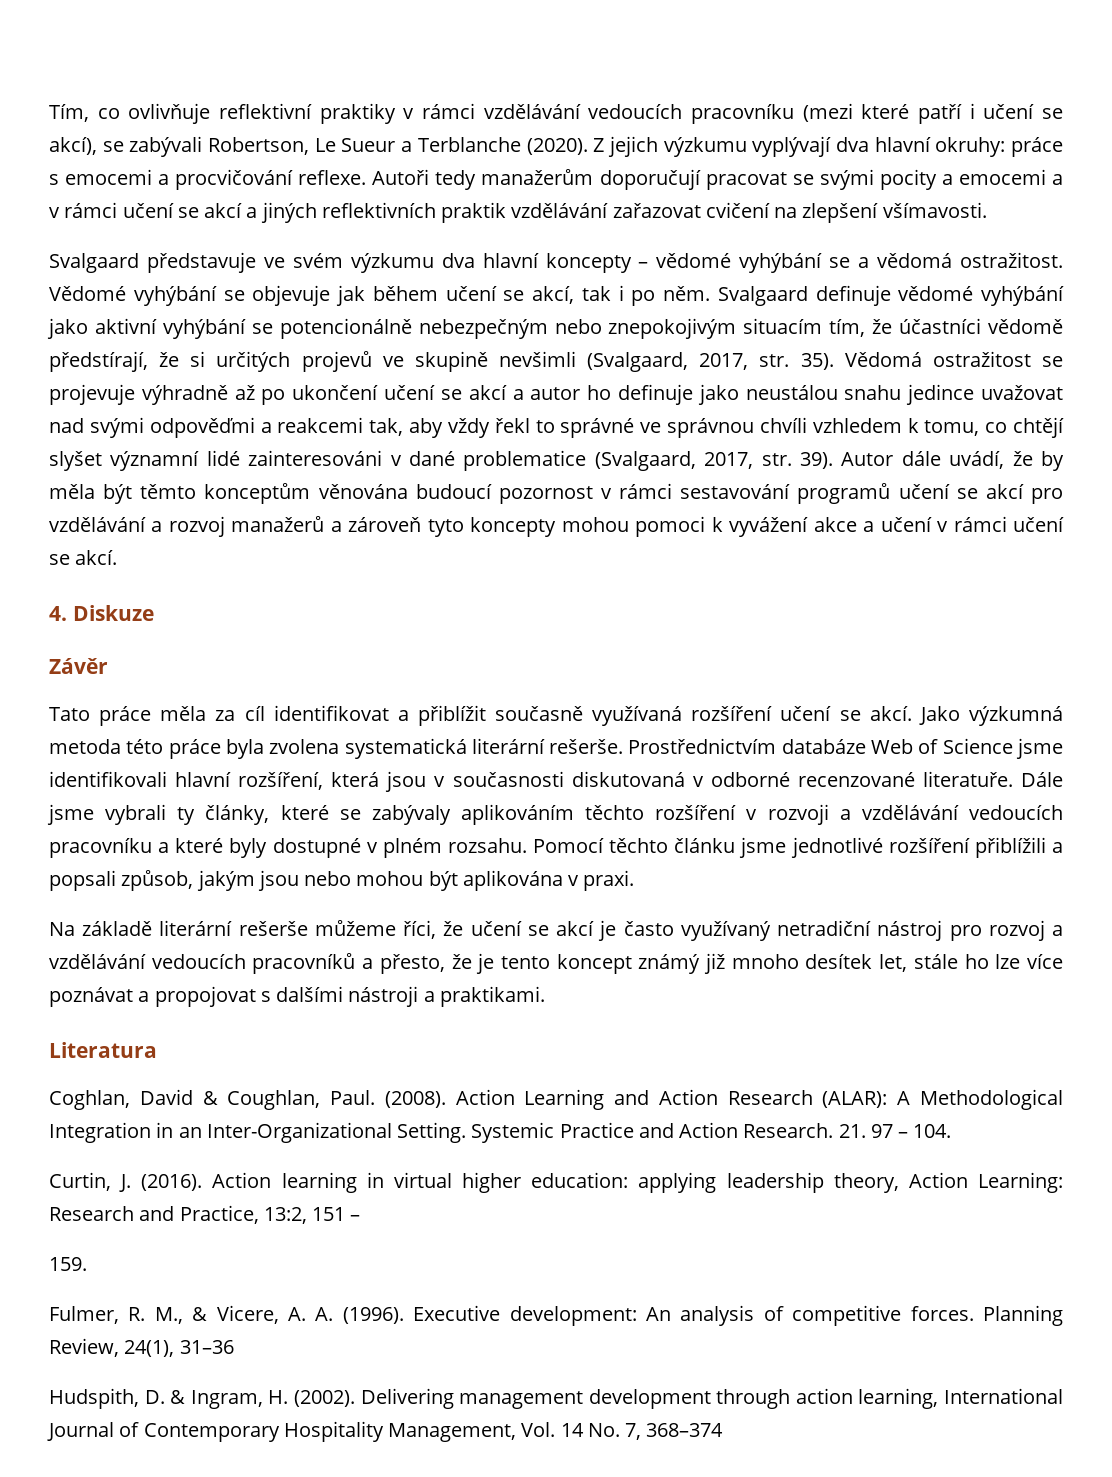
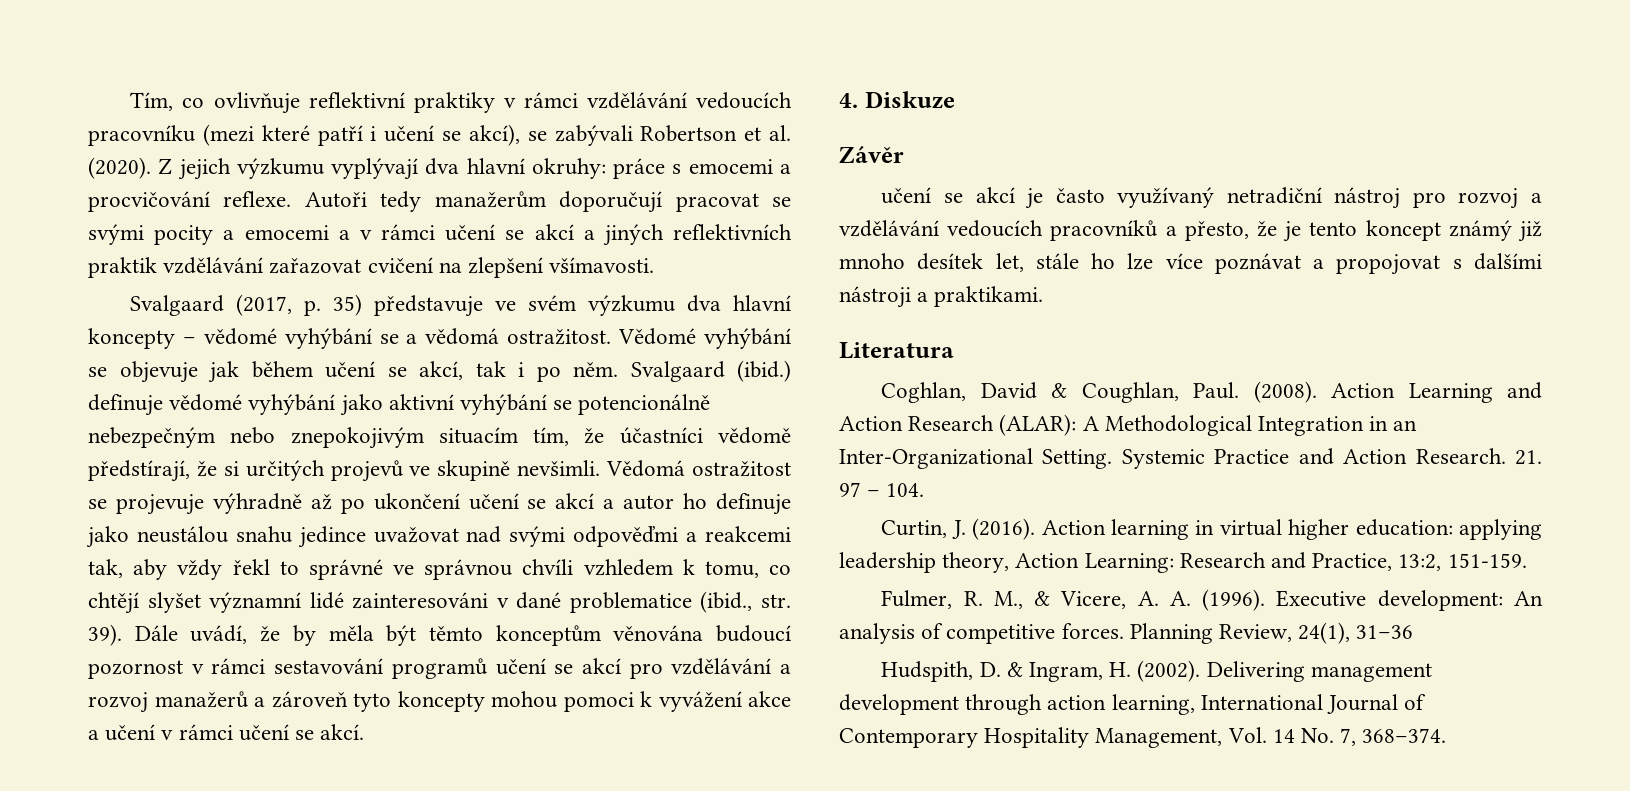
[208,137,521,155] Robertson, Le Sueur a Terblanche -> [640,125,791,142] Robertson et al.
(139, 263) none -> [236,294,363,316] (2017, p. 35)
(808, 296) none -> [737,360,791,382] (ibid.)
[499,351,834,372] nevšimli (Svalgaard, 2017, str. 35). -> [517,460,601,476] nevšimli.
[594,451,941,471] (Svalgaard, 2017, str. 39). Autor dále -> [700,591,791,613] [88,624,178,646] (ibid., str. 39). Dále
[49,705,1063,726] [49,738,1063,759] [49,771,1063,792] [47,804,1063,825] [49,837,1063,858] [49,870,635,891] [49,920,464,939] Tato práce měla za cíl identifikovat a přiblížit současně využívaná rozšíření učení se akcí. Jako výzkumná metoda této práce byla zvolena systematická literární rešerše. Prostřednictvím databáze Web of Science jsme identifikovali hlavní rozšíření, která jsou v současnosti diskutovaná v odborné recenzované literatuře. Dále jsme vybrali ty články, které se zabývaly aplikováním těchto rozšíření v rozvoji a vzdělávání vedoucích pracovníku a které byly dostupné v plném rozsahu. Pomocí těchto článku jsme jednotlivé rozšíření přiblížili a popsali způsob, jakým jsou nebo mohou být aplikována v praxi. // Na základě literární rešerše můžeme říci, že -> (904, 154) none
[312,1207,361,1221] [49,1257,87,1271] 151 – // 159. -> [1447,553,1527,568] 151-159.
[646,1423,724,1437] 368–374 -> [1362,728,1447,743] 368–374.

